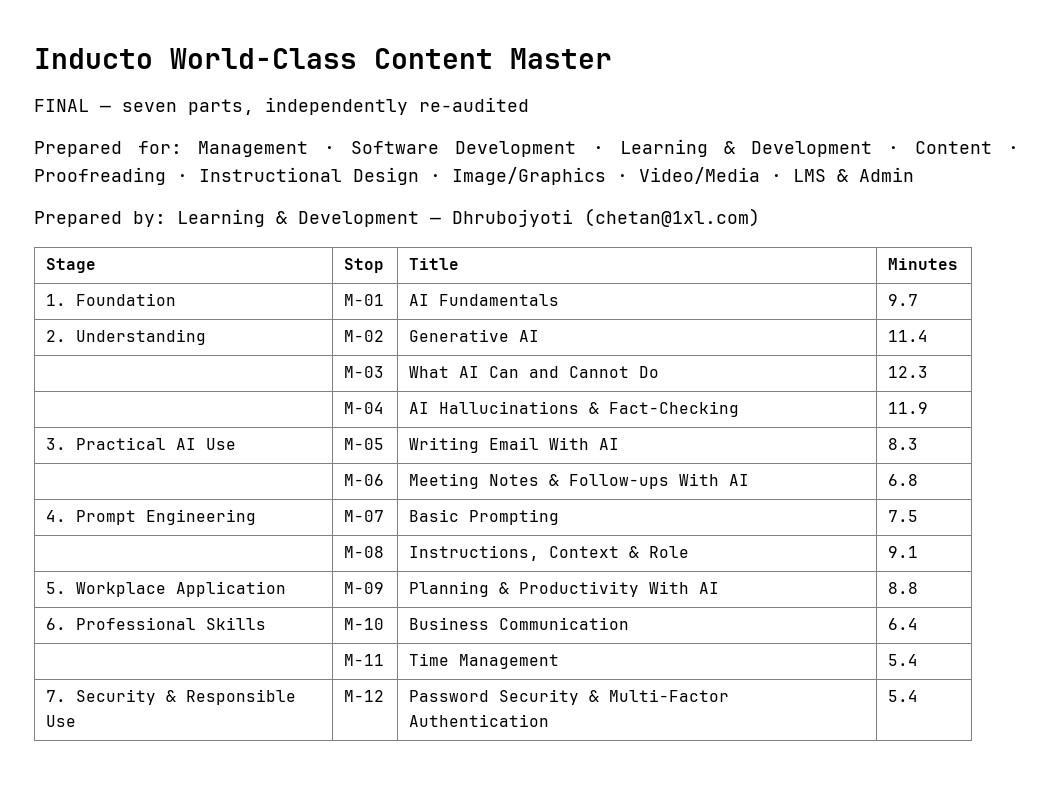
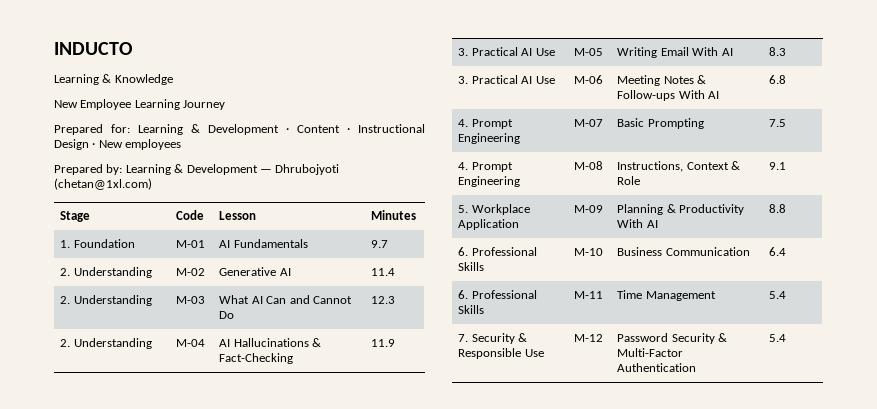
[34,48,612,69] [34,97,529,115] [34,141,604,157] Inducto World-Class Content Master // FINAL — seven parts, independently re-audited // Prepared for: Management · Software Development · -> [54,42,133,55] [54,74,173,85] [54,99,226,110] [54,124,130,135] INDUCTO // Learning & Knowledge // New Employee Learning Journey // Prepared for:
[34,167,188,185] Proofreading · -> (350, 130) none
[452,167,914,185] Image/Graphics · Video/Media · LMS & Admin -> [98,139,182,150] New employees
[344,258,385,273] [409,258,460,270] Stop | Title -> [176,210,205,220] [219,211,257,220] Code | Lesson
(929, 336) none -> [60,295,152,306] 2. Understanding
(929, 372) none -> [60,338,152,349] 2. Understanding
(919, 444) none -> [458,75,555,84] 3. Practical AI Use
(919, 516) none -> [458,162,513,172] [458,176,521,187] 4. Prompt Engineering
(919, 624) none -> [458,290,537,299] [458,305,485,314] 6. Professional Skills

